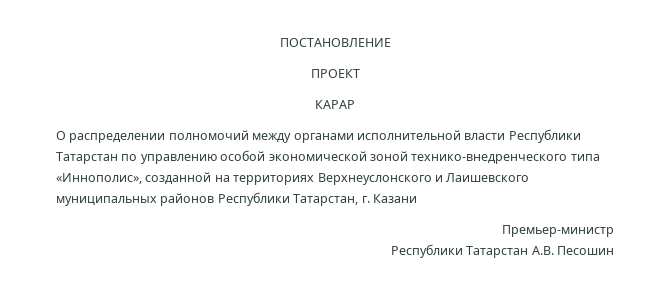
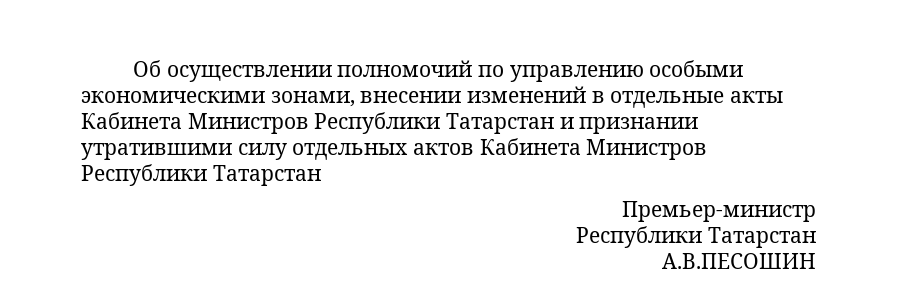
[279,38,391,47] [310,69,360,78] [315,100,355,109] [56,129,581,143] [56,150,600,164] [56,172,530,185] [56,192,417,206] ПОСТАНОВЛЕНИЕ // ПРОЕКТ // КАРАР // О распределении полномочий между органами исполнительной власти Республики Татарстан по управлению особой экономической зоной технико-внедренческого типа «Иннополис», созданной на территориях Верхнеуслонского и Лаишевского муниципальных районов Республики Татарстан, г. Казани -> [132,60,744,82] [81,86,784,108] [81,112,699,134] [81,138,708,160] [81,164,321,186] Об осуществлении полномочий по управлению особыми экономическими зонами, внесении изменений в отдельные акты Кабинета Министров Республики Татарстан и признании утратившими силу отдельных актов Кабинета Министров Республики Татарстан
[531,246,614,255] А.В. Песошин -> [662,253,816,269] // А.В.ПЕСОШИН

